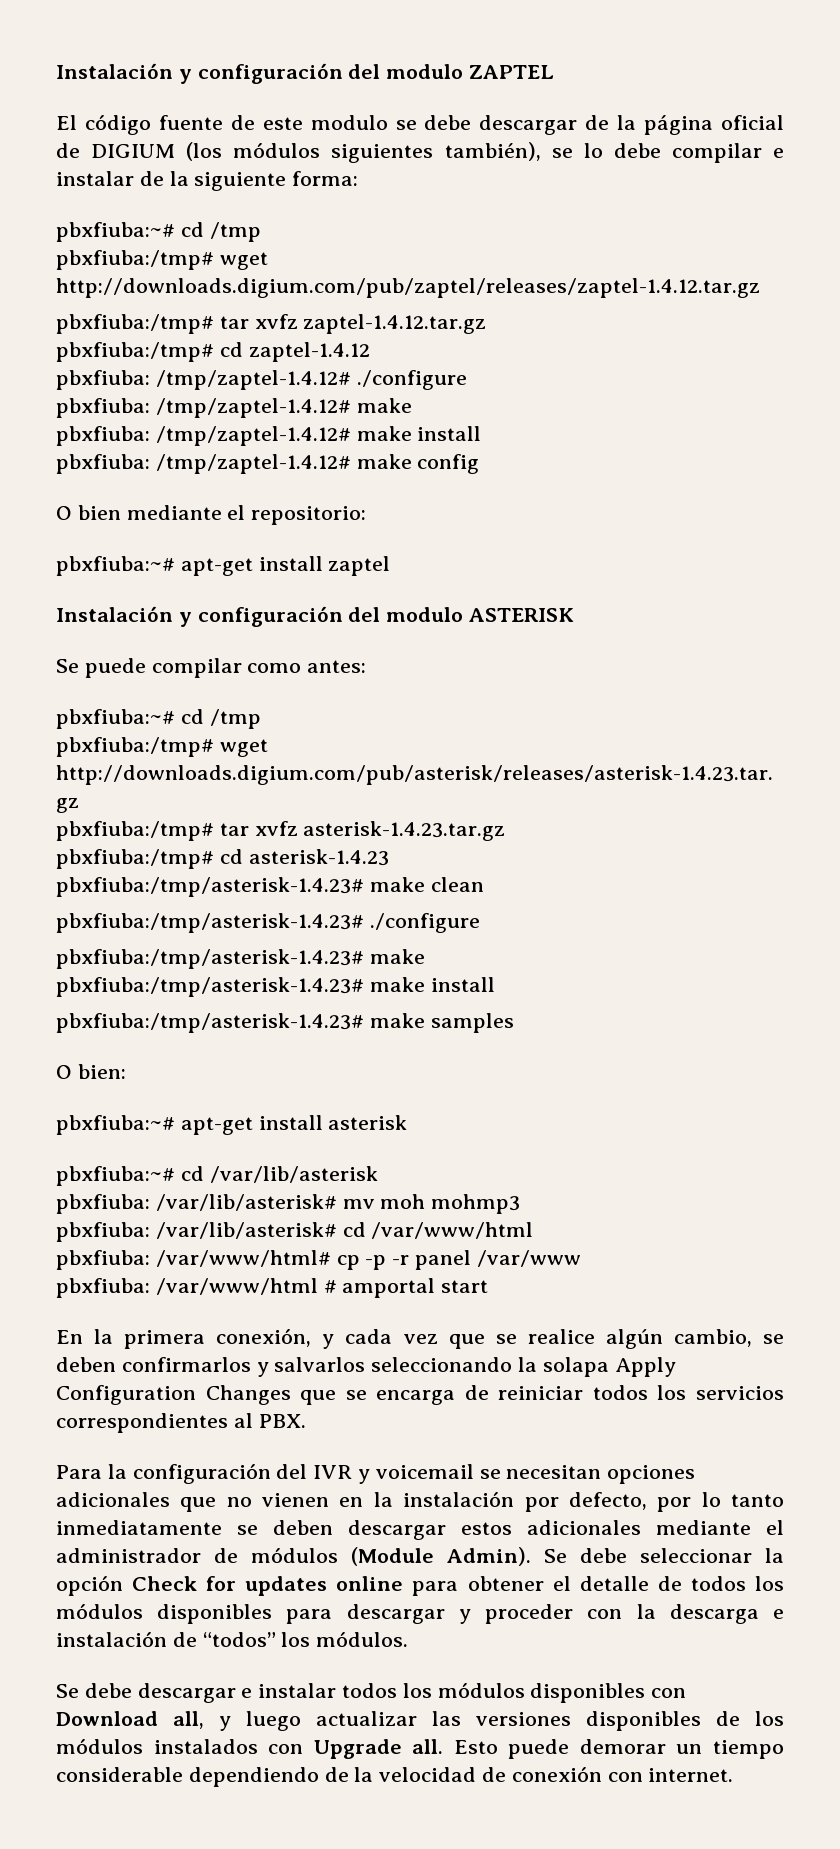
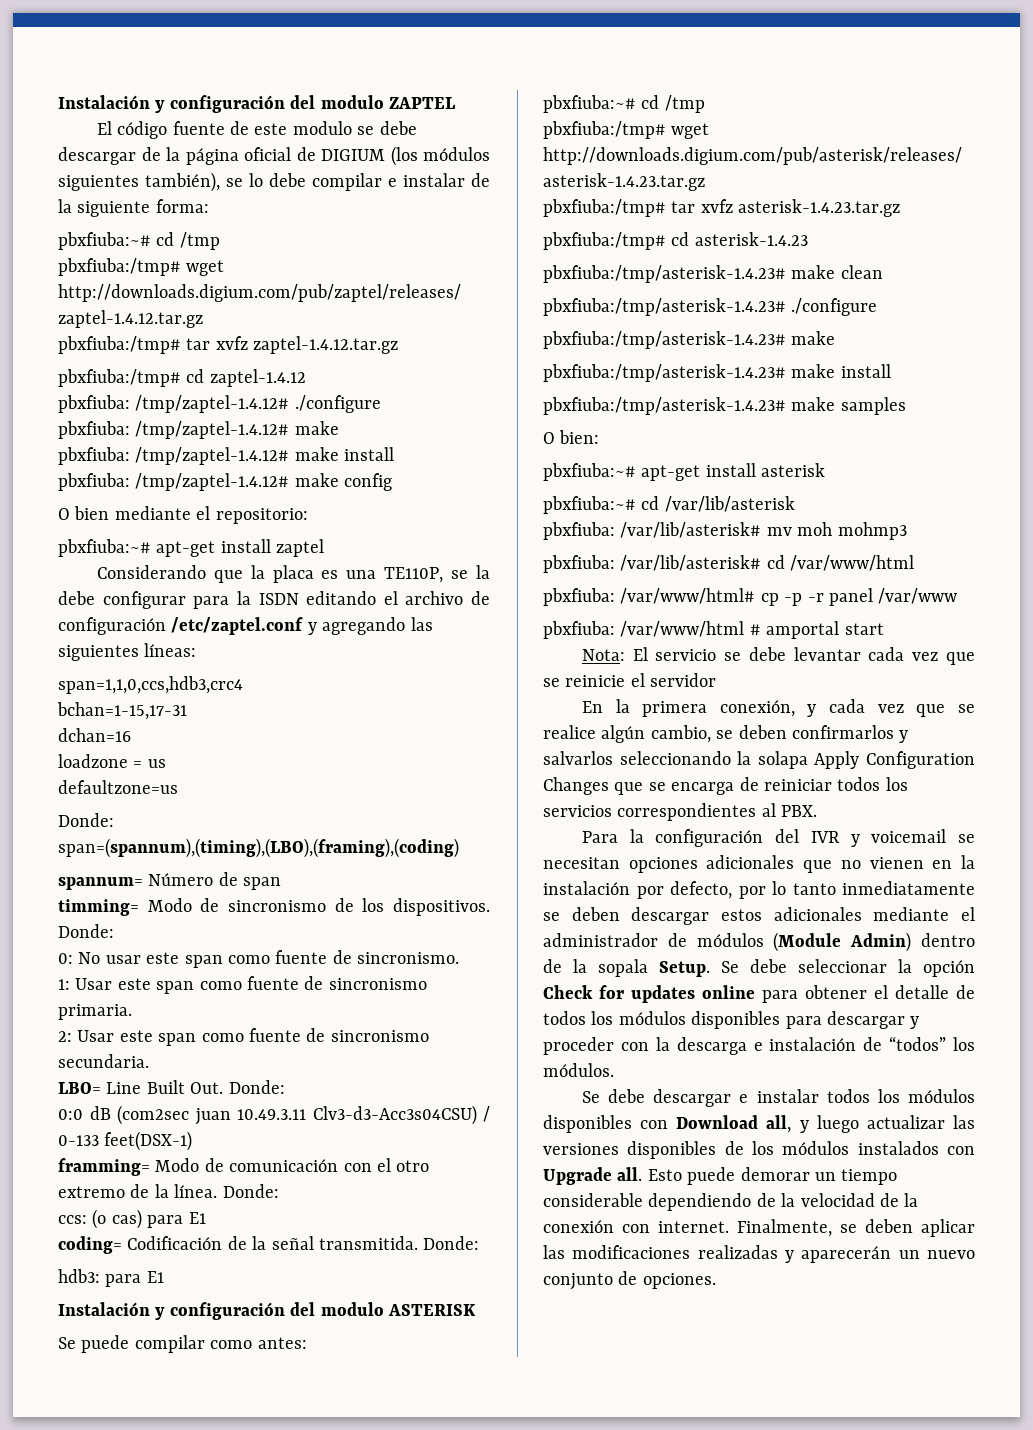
(391, 566) none -> [96,565,491,583] [58,591,490,609] [58,617,433,635] [58,643,197,661] [58,676,243,694] [57,702,187,720] [58,728,131,742] [58,754,166,768] [58,780,178,794] [58,813,114,827] [58,838,459,858] [58,872,282,890] [58,898,491,916] [58,924,114,938] [58,950,460,968] [58,976,427,994] [58,1004,132,1020] [58,1028,429,1046] [58,1054,149,1068] [58,1080,285,1094] [58,1105,490,1125] [58,1131,193,1151] [58,1158,430,1176] [58,1184,279,1198] [58,1209,206,1229] [58,1236,480,1254] [58,1269,164,1287] // Considerando que la placa es una TE110P, se la debe configurar para la ISDN editando el archivo de configuración /etc/zaptel.conf y agregando las siguientes líneas: // span=1,1,0,ccs,hdb3,crc4 // bchan=1-15,17-31 // dchan=16 // loadzone = us // defaultzone=us // Donde: span=(spannum),(timing),(LBO),(framing),(coding) // spannum= Número de span // timming= Modo de sincronismo de los dispositivos. Donde: // 0: No usar este span como fuente de sincronismo. // 1: Usar este span como fuente de sincronismo primaria. // 2: Usar este span como fuente de sincronismo secundaria. // LBO= Line Built Out. Donde: // 0:0 dB (com2sec juan 10.49.3.11 Clv3-d3-Acc3s04CSU) / 0-133 feet(DSX-1) // framming= Modo de comunicación con el otro extremo de la línea. Donde: // ccs: (o cas) para E1 // coding= Codificación de la señal transmitida. Donde: // hdb3: para E1
(489, 1286) none -> [581,647,975,665] [543,673,717,687] // Nota: El servicio se debe levantar cada vez que se reinicie el servidor
[447,1547,531,1566] Admin). -> [850,932,975,952] [543,959,710,977] Admin) dentro de la sopala Setup.
(507, 1774) none -> [904,1193,919,1207] la
(734, 1775) none -> [737,1219,975,1237] [543,1245,975,1263] [543,1271,716,1290] Finalmente, se deben aplicar las modificaciones realizadas y aparecerán un nuevo conjunto de opciones.

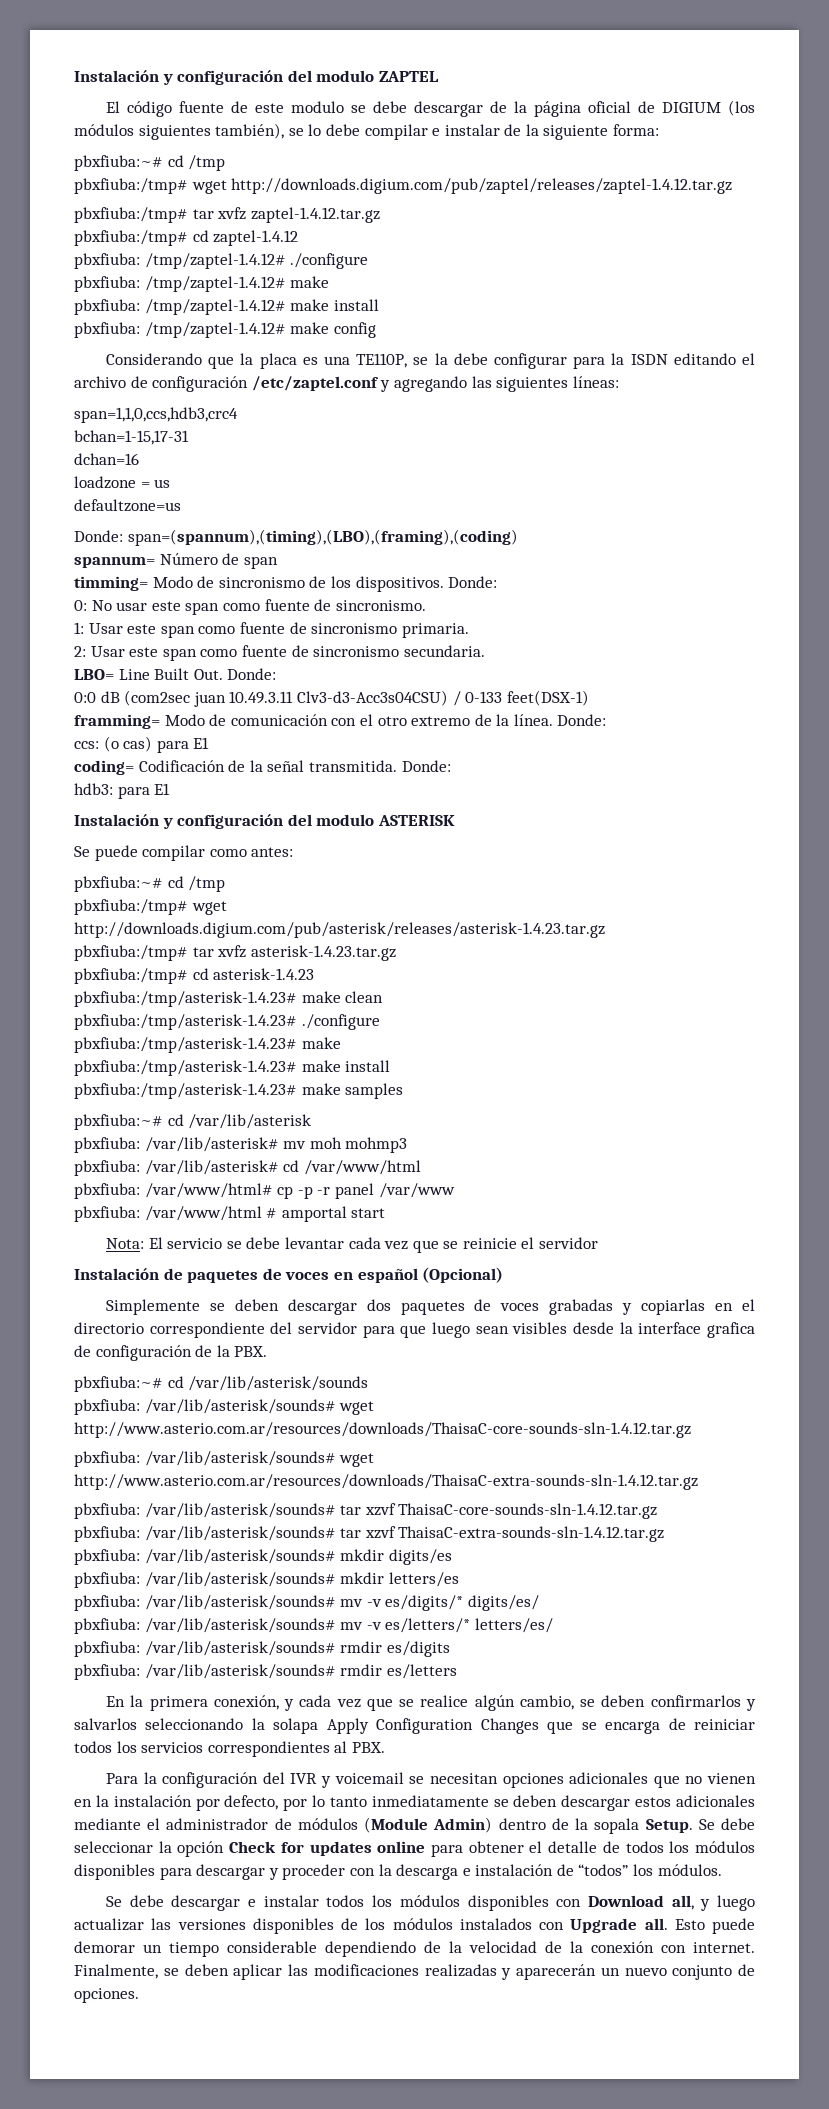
[58,506,308,524] [58,539,325,557] // O bien mediante el repositorio: // pbxfiuba:~# apt-get install zaptel -> (376, 330) none
[543,430,600,444] [543,463,826,481] // O bien: // pbxfiuba:~# apt-get install asterisk -> (404, 1091) none
(717, 680) none -> [74,1267,504,1283] [105,1299,755,1315] [74,1322,755,1338] [74,1345,268,1361] [74,1376,369,1392] [74,1399,375,1415] [74,1422,691,1438] [74,1451,375,1467] [74,1474,698,1490] [74,1503,658,1519] [74,1526,665,1542] [74,1549,452,1565] [74,1572,459,1588] [74,1595,539,1611] [74,1618,553,1634] [74,1641,450,1657] [74,1664,457,1680] // Instalación de paquetes de voces en español (Opcional) // Simplemente se deben descargar dos paquetes de voces grabadas y copiarlas en el directorio correspondiente del servidor para que luego sean visibles desde la interface grafica de configuración de la PBX. // pbxfiuba:~# cd /var/lib/asterisk/sounds // pbxfiuba: /var/lib/asterisk/sounds# wget http://www.asterio.com.ar/resources/downloads/ThaisaC-core-sounds-sln-1.4.12.tar.gz // pbxfiuba: /var/lib/asterisk/sounds# wget http://www.asterio.com.ar/resources/downloads/ThaisaC-extra-sounds-sln-1.4.12.tar.gz // pbxfiuba: /var/lib/asterisk/sounds# tar xzvf ThaisaC-core-sounds-sln-1.4.12.tar.gz // pbxfiuba: /var/lib/asterisk/sounds# tar xzvf ThaisaC-extra-sounds-sln-1.4.12.tar.gz // pbxfiuba: /var/lib/asterisk/sounds# mkdir digits/es // pbxfiuba: /var/lib/asterisk/sounds# mkdir letters/es // pbxfiuba: /var/lib/asterisk/sounds# mv -v es/digits/* digits/es/ // pbxfiuba: /var/lib/asterisk/sounds# mv -v es/letters/* letters/es/ // pbxfiuba: /var/lib/asterisk/sounds# rmdir es/digits // pbxfiuba: /var/lib/asterisk/sounds# rmdir es/letters

